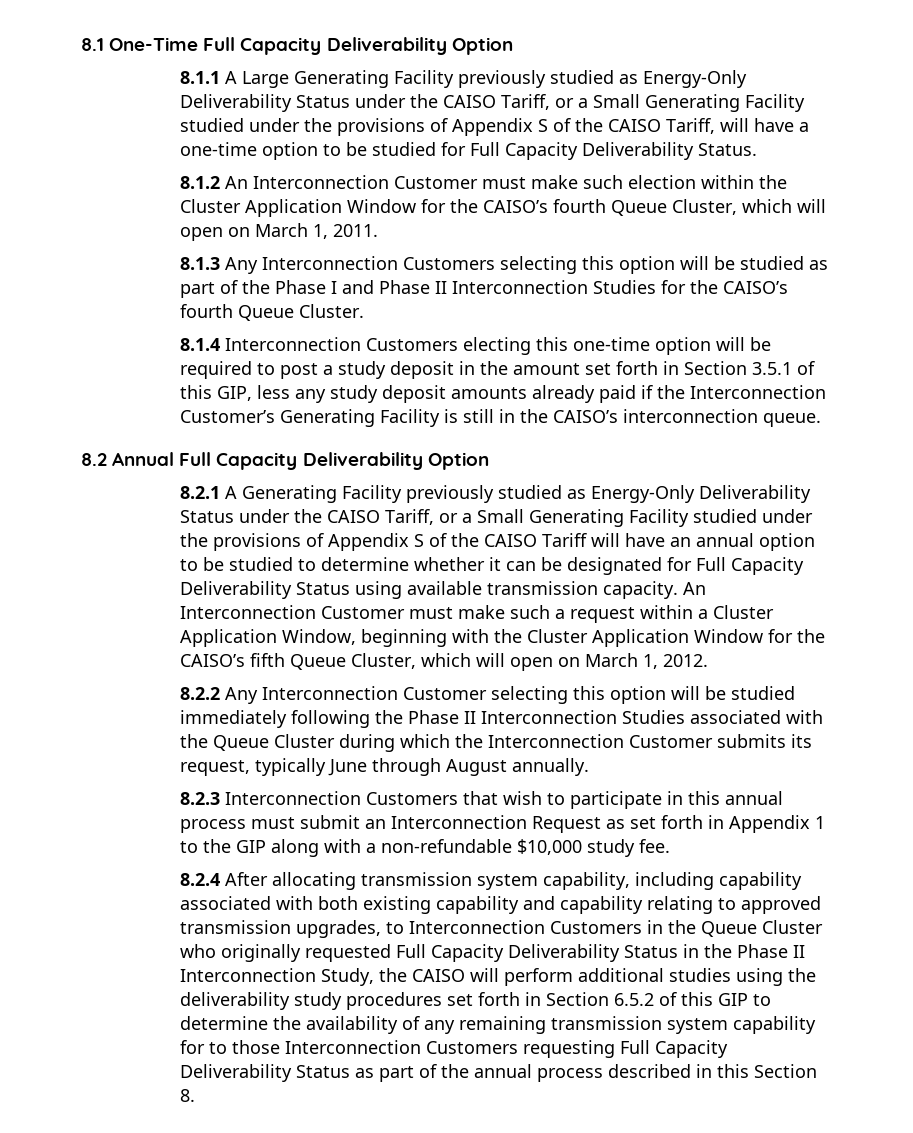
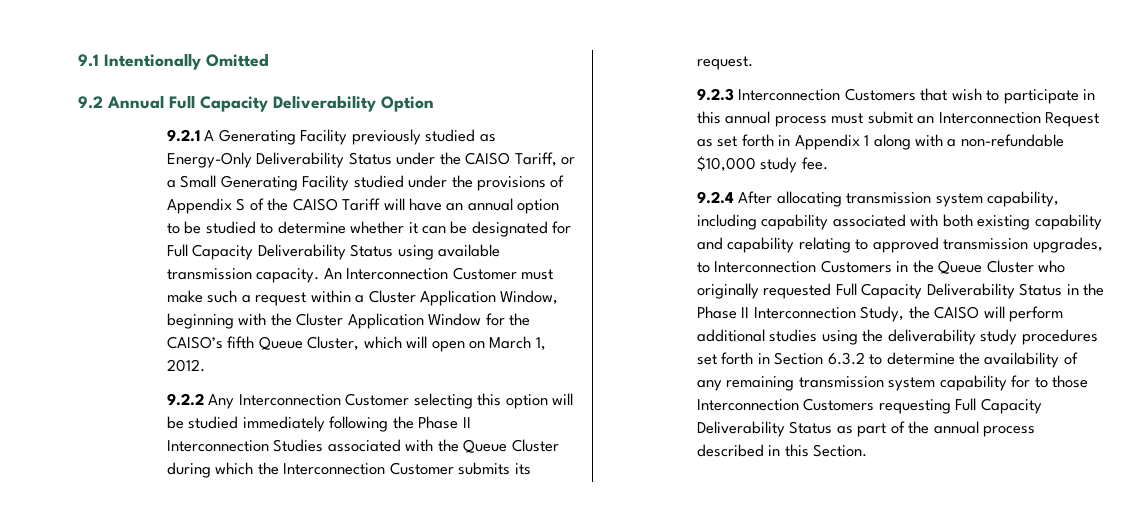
[81,37,513,55] [180,70,748,88] [180,94,806,112] [180,118,810,136] [180,142,758,160] [180,175,788,189] [180,199,827,217] [180,223,379,241] [180,256,829,274] [180,280,789,298] [180,304,365,321] [180,337,772,355] [180,361,816,379] [180,385,827,403] [180,409,822,427] [81,453,107,466] 8.1 One-Time Full Capacity Deliverability Option // 8.1.1 A Large Generating Facility previously studied as Energy-Only Deliverability Status under the CAISO Tariff, or a Small Generating Facility studied under the provisions of Appendix S of the CAISO Tariff, will have a one-time option to be studied for Full Capacity Deliverability Status. // 8.1.2 An Interconnection Customer must make such election within the Cluster Application Window for the CAISO’s fourth Queue Cluster, which will open on March 1, 2011. // 8.1.3 Any Interconnection Customers selecting this option will be studied as part of the Phase I and Phase II Interconnection Studies for the CAISO’s fourth Queue Cluster. // 8.1.4 Interconnection Customers electing this one-time option will be required to post a study deposit in the amount set forth in Section 3.5.1 of this GIP, less any study deposit amounts already paid if the Interconnection Customer’s Generating Facility is still in the CAISO’s interconnection queue. // 8.2 -> [78,53,269,70] [78,96,103,109] 9.1 Intentionally Omitted // 9.2
[180,486,221,499] 8.2.1 -> [166,129,200,142] 9.2.1
[180,687,221,700] 8.2.2 -> [166,393,204,406] 9.2.2
[180,758,590,776] [180,792,221,805] request, typically June through August annually. // 8.2.3 -> [696,56,753,70] [696,88,734,101] request. // 9.2.3
[180,839,267,853] to the GIP -> (870, 140) none
[180,873,221,886] 8.2.4 -> [696,191,734,204] 9.2.4
[614,992,749,1006] 6.5.2 of this GIP -> [827,352,865,365] 6.3.2
[754,1064,818,1078] [180,1089,196,1102] Section 8. -> [813,444,868,457] Section.

